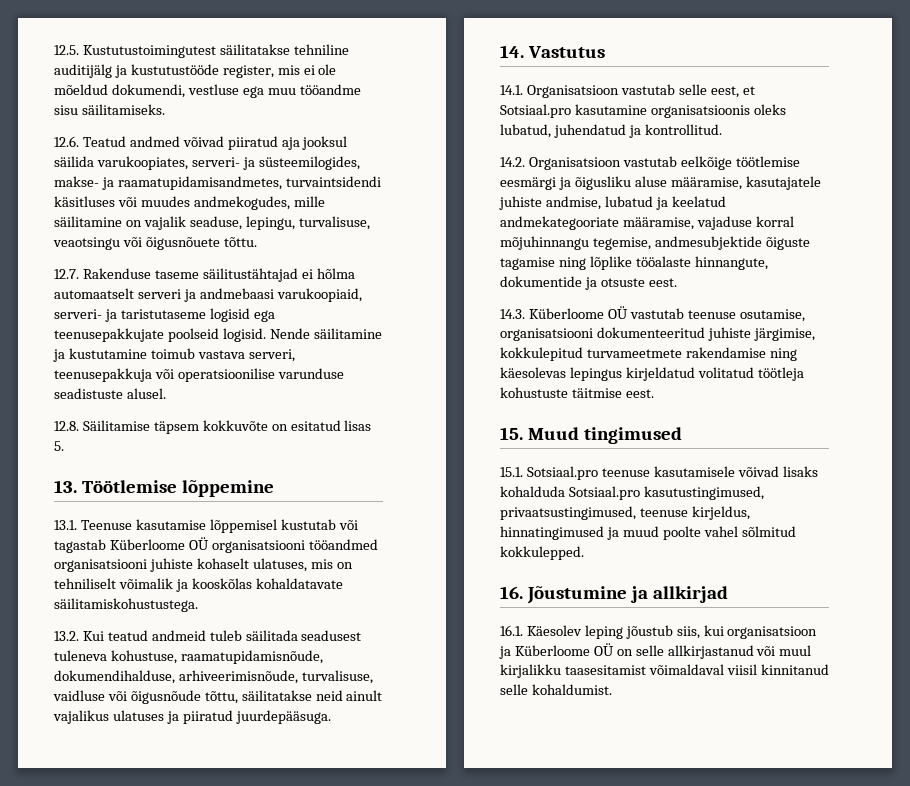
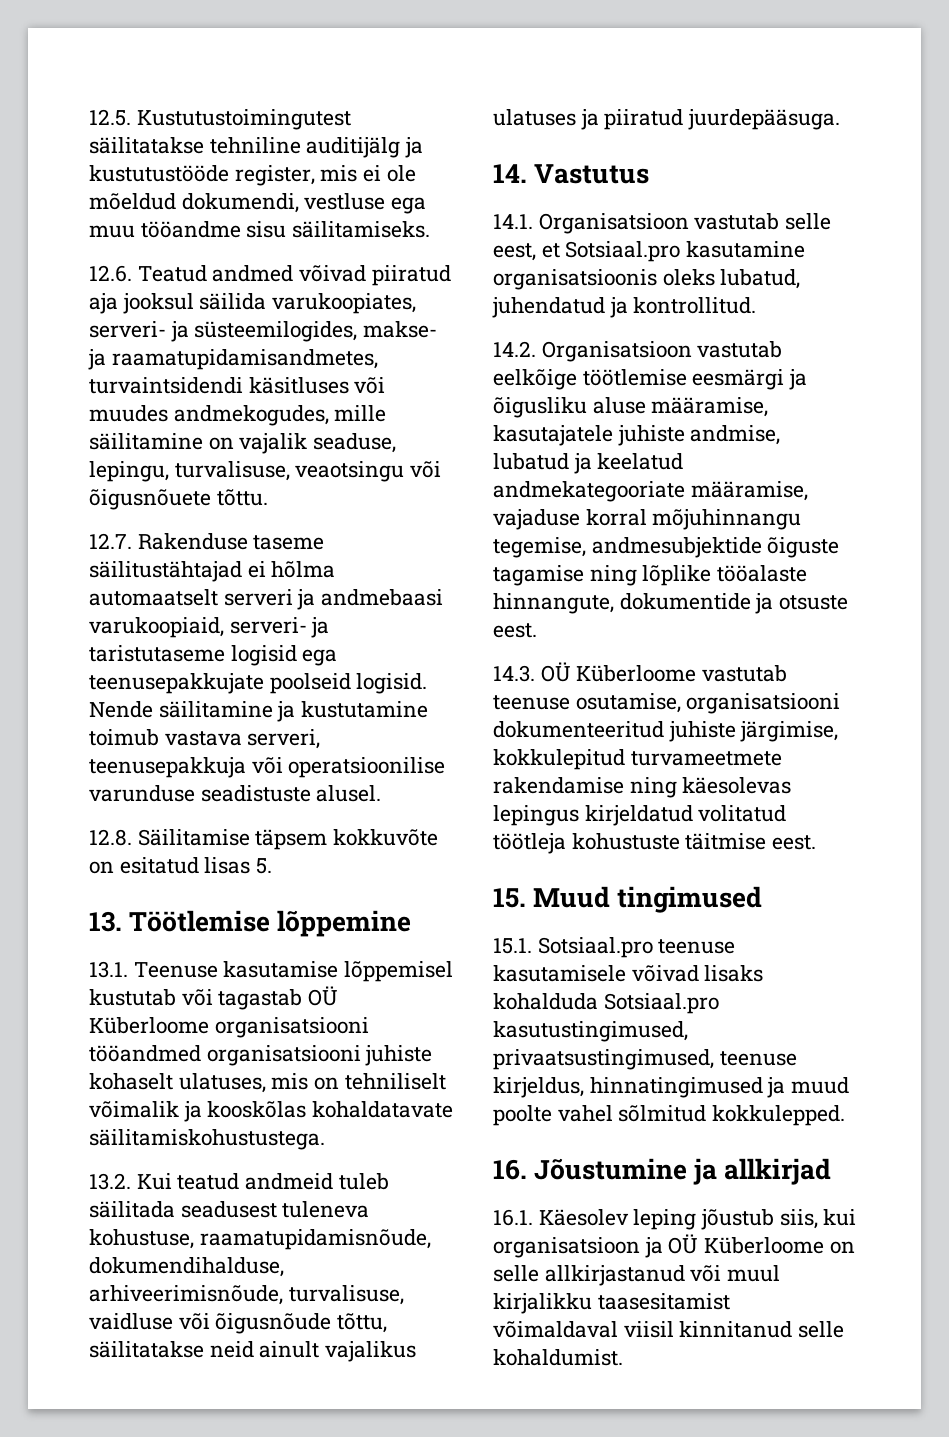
[109,537,209,550] Küberloome OÜ -> [308,986,339,1006] [89,1017,209,1034] OÜ Küberloome
[528,306,628,319] Küberloome OÜ -> [540,662,697,682] OÜ Küberloome
[514,643,614,656] Küberloome OÜ -> [668,1234,825,1254] OÜ Küberloome

